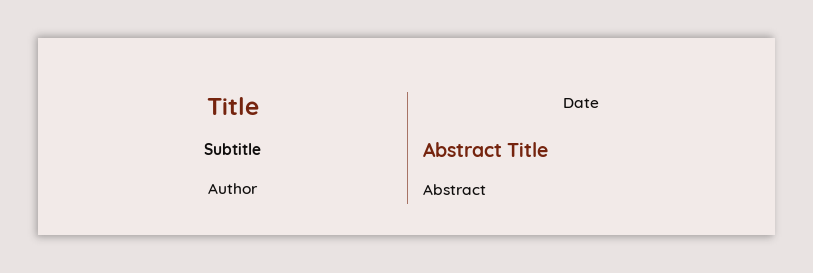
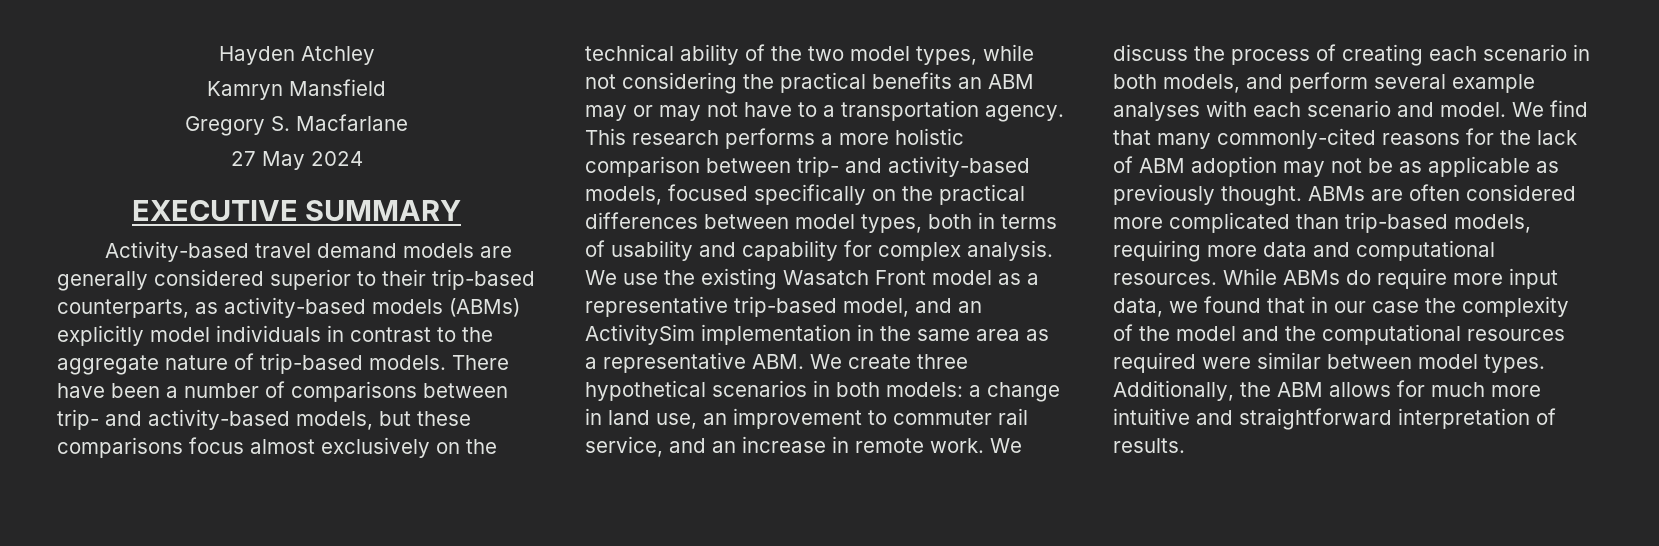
[206,97,259,115] [204,143,261,155] [208,183,258,194] [562,98,599,108] [423,142,549,157] [423,184,486,195] Title // Subtitle // Author // Date // Abstract Title // Abstract -> [218,46,375,65] [207,79,386,100] [185,114,408,136] [230,151,363,170] [131,200,462,221] [105,241,513,262] [57,269,535,291] [57,297,520,318] [57,325,493,346] [57,353,509,375] [57,381,508,402] [57,409,471,430] [57,437,497,458] [585,44,1034,65] [585,72,1034,94] [585,100,1064,122] [585,128,964,149] [585,156,1030,177] [585,184,1025,205] [585,212,1057,233] [585,240,1053,261] [585,268,1039,290] [585,296,982,317] [585,324,1049,345] [585,352,968,373] [585,380,1060,402] [585,408,1028,429] [585,436,1022,457] [1113,44,1590,66] [1113,72,1535,93] [1113,100,1588,121] [1113,128,1577,149] [1113,156,1559,177] [1113,184,1576,206] [1113,212,1531,233] [1113,240,1495,262] [1113,268,1558,289] [1113,296,1569,317] [1113,324,1565,345] [1113,352,1545,373] [1113,380,1541,401] [1113,408,1556,430] [1113,438,1185,453] Hayden Atchley // Kamryn Mansfield // Gregory S. Macfarlane // 27 May 2024 // EXECUTIVE SUMMARY // Activity-based travel demand models are generally considered superior to their trip-based counterparts, as activity-based models (ABMs) explicitly model individuals in contrast to the aggregate nature of trip-based models. There have been a number of comparisons between trip- and activity-based models, but these comparisons focus almost exclusively on the technical ability of the two model types, while not considering the practical benefits an ABM may or may not have to a transportation agency. This research performs a more holistic comparison between trip- and activity-based models, focused specifically on the practical differences between model types, both in terms of usability and capability for complex analysis. We use the existing Wasatch Front model as a representative trip-based model, and an ActivitySim implementation in the same area as a representative ABM. We create three hypothetical scenarios in both models: a change in land use, an improvement to commuter rail service, and an increase in remote work. We discuss the process of creating each scenario in both models, and perform several example analyses with each scenario and model. We find that many commonly-cited reasons for the lack of ABM adoption may not be as applicable as previously thought. ABMs are often considered more complicated than trip-based models, requiring more data and computational resources. While ABMs do require more input data, we found that in our case the complexity of the model and the computational resources required were similar between model types. Additionally, the ABM allows for much more intuitive and straightforward interpretation of results.

